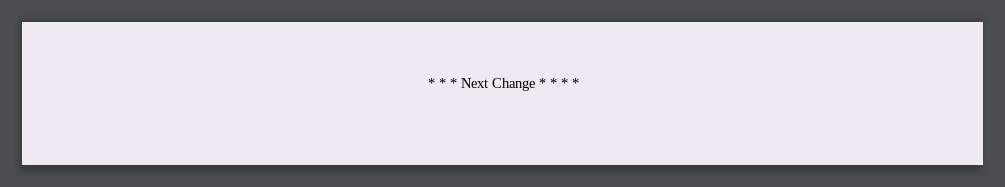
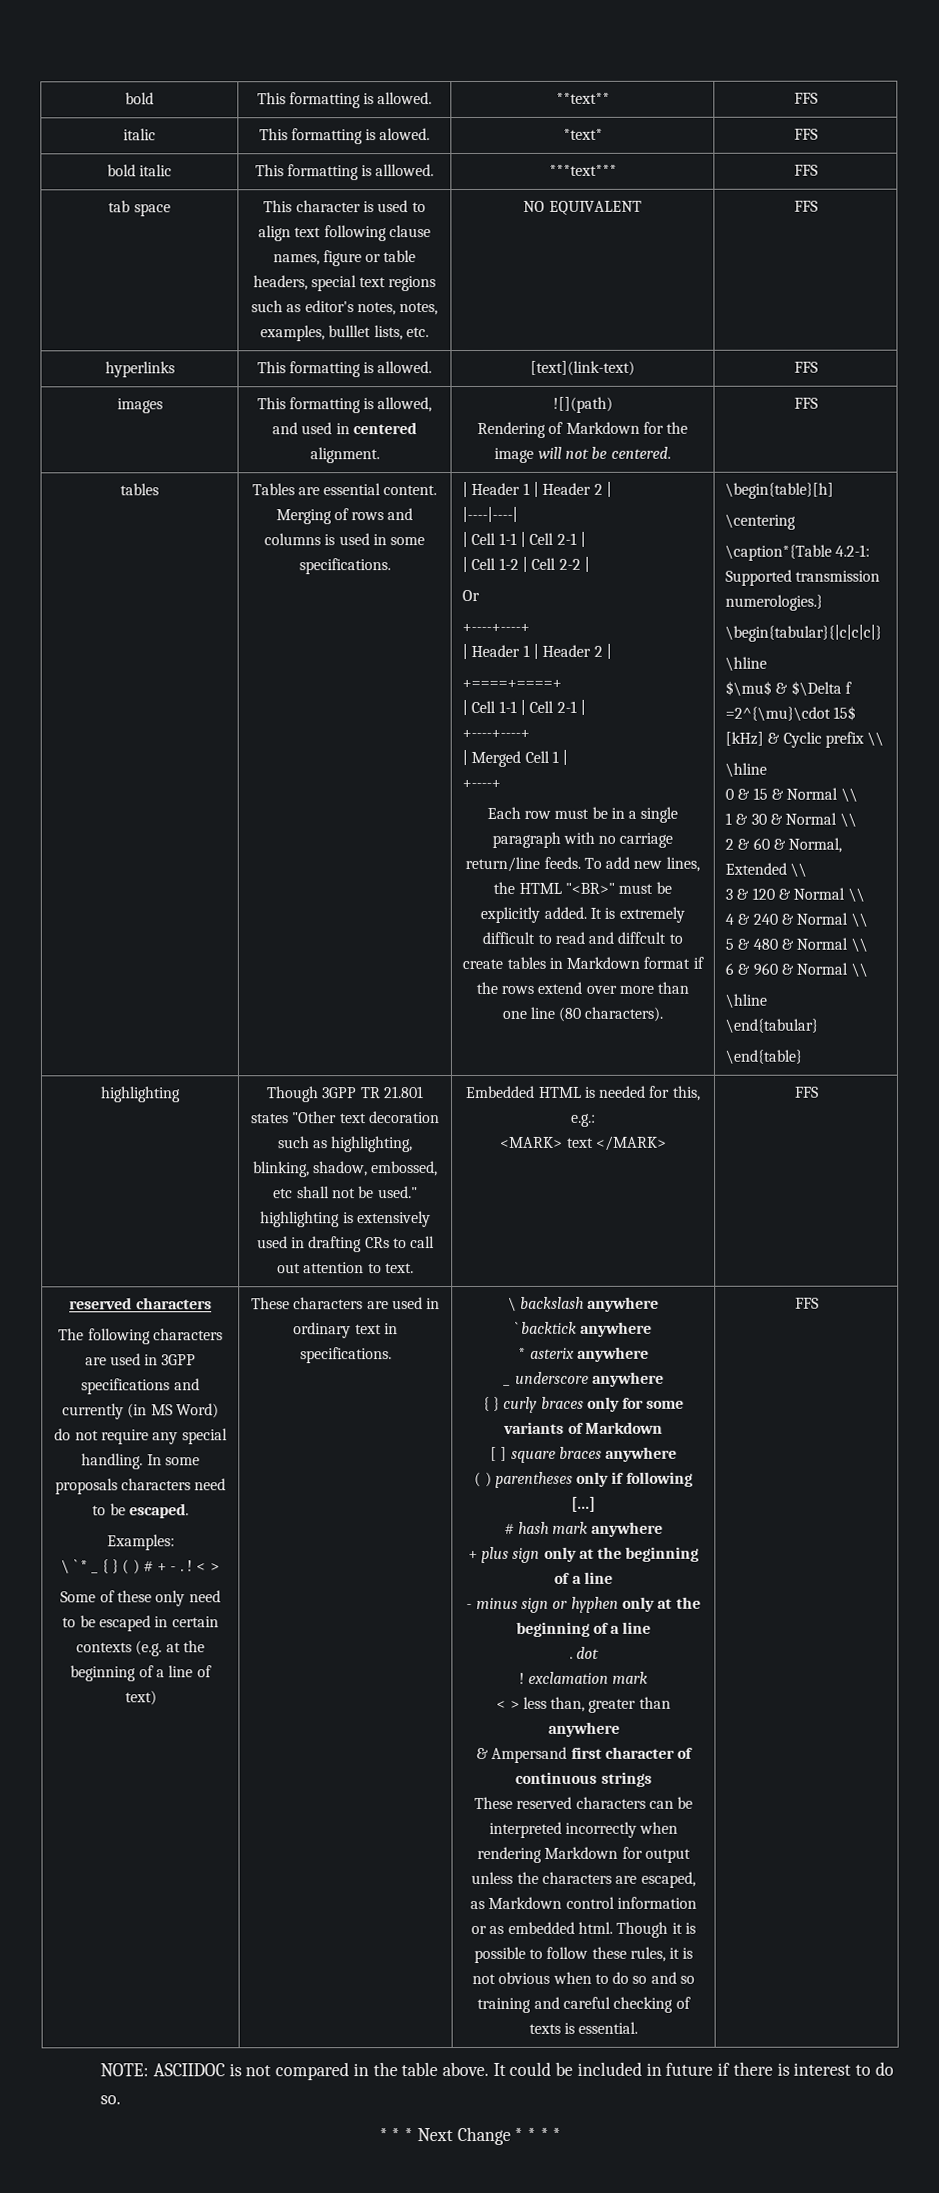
(427, 83) none -> [125,92,154,105] [256,92,433,109] [555,92,610,104] [793,92,818,104] [123,128,156,141] [258,128,431,145] [562,128,603,140] [793,128,818,140] [106,164,173,177] [254,164,435,181] [548,164,617,176] [793,164,818,176] [108,200,171,217] [263,200,426,213] [258,225,431,242] [272,250,417,267] [252,275,437,292] [250,300,439,316] [260,325,429,342] [523,200,642,215] [793,200,818,212] [104,361,175,378] [256,361,433,378] [530,360,635,376] [793,361,818,373] [116,398,163,414] [256,397,433,414] [272,422,417,435] [309,447,380,464] [552,396,613,413] [476,421,689,438] [494,446,671,463] [793,397,818,409] [120,483,159,496] [251,483,438,496] [275,508,414,525] [263,533,426,546] [298,558,391,575] [462,481,613,498] [462,506,519,523] [462,531,587,548] [462,556,591,573] [462,589,481,602] [462,623,531,633] [462,643,613,660] [462,679,563,689] [462,699,587,716] [462,729,531,739] [462,749,569,767] [462,779,502,789] [486,806,679,823] [491,831,674,848] [465,856,700,873] [493,881,672,894] [480,906,685,923] [482,931,683,944] [462,956,704,970] [475,981,690,994] [501,1006,664,1022] [725,482,835,499] [725,513,797,530] [725,544,871,561] [725,569,881,586] [725,594,824,611] [725,624,883,642] [725,656,768,671] [725,680,853,696] [725,705,857,721] [725,731,885,748] [725,762,768,777] [725,787,858,802] [725,812,857,827] [725,837,843,853] [725,862,808,877] [725,887,865,902] [725,912,868,927] [725,937,868,952] [725,962,868,977] [725,993,768,1008] [725,1018,819,1033] [725,1049,803,1064] [100,1086,181,1103] [266,1086,424,1103] [251,1111,440,1124] [277,1136,414,1153] [252,1161,439,1178] [273,1186,418,1199] [260,1211,431,1228] [256,1236,436,1253] [277,1262,414,1274] [465,1085,701,1101] [570,1113,596,1127] [500,1135,667,1151] [793,1086,819,1098] [69,1297,212,1310] [58,1328,223,1345] [84,1353,197,1366] [81,1378,200,1395] [62,1403,219,1420] [54,1428,228,1445] [81,1453,200,1470] [54,1478,227,1495] [92,1503,189,1519] [106,1534,175,1551] [61,1559,220,1575] [60,1590,221,1607] [62,1615,219,1632] [76,1640,205,1657] [70,1665,212,1682] [124,1690,157,1706] [250,1297,441,1310] [293,1322,398,1339] [299,1347,392,1364] [507,1296,660,1312] [514,1321,653,1337] [518,1346,649,1362] [502,1371,664,1387] [482,1396,685,1413] [503,1421,663,1434] [489,1446,678,1463] [474,1471,693,1488] [570,1496,596,1512] [503,1521,664,1537] [467,1546,700,1563] [554,1571,613,1584] [466,1596,701,1613] [515,1621,652,1637] [568,1646,600,1659] [518,1671,649,1684] [496,1696,671,1713] [547,1721,620,1737] [475,1746,694,1763] [515,1771,652,1787] [473,1796,694,1809] [488,1821,679,1838] [477,1846,691,1863] [471,1871,696,1888] [470,1896,697,1909] [471,1921,696,1938] [473,1946,694,1963] [471,1971,696,1984] [477,1996,691,2013] [528,2021,639,2034] [794,1297,819,1309] [100,2061,894,2081] [100,2095,122,2105] bold | This formatting is allowed. | **text** | FFS // italic | This formatting is alowed. | *text* | FFS // bold italic | This formatting is alllowed. | ***text*** | FFS // tab space | This character is used to align text following clause names, figure or table headers, special text regions such as editor's notes, notes, examples, bulllet lists, etc. | NO EQUIVALENT | FFS // hyperlinks | This formatting is allowed. | [text](link-text) | FFS // images | This formatting is allowed, and used in centered alignment. | ![](path) // Rendering of Markdown for the image will not be centered. | FFS // tables | Tables are essential content. Merging of rows and columns is used in some specifications. | | Header 1 | Header 2 | // |----|----| // | Cell 1-1 | Cell 2-1 | // | Cell 1-2 | Cell 2-2 | // Or // +----+----+ // | Header 1 | Header 2 | // +====+====+ // | Cell 1-1 | Cell 2-1 | // +----+----+ // | Merged Cell 1 | // +----+ // Each row must be in a single paragraph with no carriage return/line feeds. To add new lines, the HTML "<BR>" must be explicitly added. It is extremely difficult to read and diffcult to create tables in Markdown format if the rows extend over more than one line (80 characters). | \begin{table}[h] // \centering // \caption*{Table 4.2-1: Supported transmission numerologies.} // \begin{tabular}{|c|c|c|} // \hline // $\mu$ & $\Delta f =2^{\mu}\cdot 15$ [kHz] & Cyclic prefix \\ // \hline // 0 & 15 & Normal \\ // 1 & 30 & Normal \\ // 2 & 60 & Normal, Extended \\ // 3 & 120 & Normal \\ // 4 & 240 & Normal \\ // 5 & 480 & Normal \\ // 6 & 960 & Normal \\ // \hline // \end{tabular} // \end{table} // highlighting | Though 3GPP TR 21.801 states "Other text decoration such as highlighting, blinking, shadow, embossed, etc shall not be used." highlighting is extensively used in drafting CRs to call out attention to text. | Embedded HTML is needed for this, e.g.: // <MARK> text </MARK> | FFS // reserved characters // The following characters are used in 3GPP specifications and currently (in MS Word) do not require any special handling. In some proposals characters need to be escaped. // Examples: // \ ` * _ { } ( ) # + - . ! < > // Some of these only need to be escaped in certain contexts (e.g. at the beginning of a line of text) | These characters are used in ordinary text in specifications. | \ backslash anywhere // ` backtick anywhere // * asterix anywhere // _ underscore anywhere // { } curly braces only for some variants of Markdown // [ ] square braces anywhere // ( ) parentheses only if following [...] // # hash mark anywhere // + plus sign only at the beginning of a line // - minus sign or hyphen only at the beginning of a line // . dot // ! exclamation mark // < > less than, greater than anywhere // & Ampersand first character of continuous strings // These reserved characters can be interpreted incorrectly when rendering Markdown for output unless the characters are escaped, as Markdown control information or as embedded html. Though it is possible to follow these rules, it is not obvious when to do so and so training and careful checking of texts is essential. | FFS // NOTE: ASCIIDOC is not compared in the table above. It could be included in future if there is interest to do so. //

